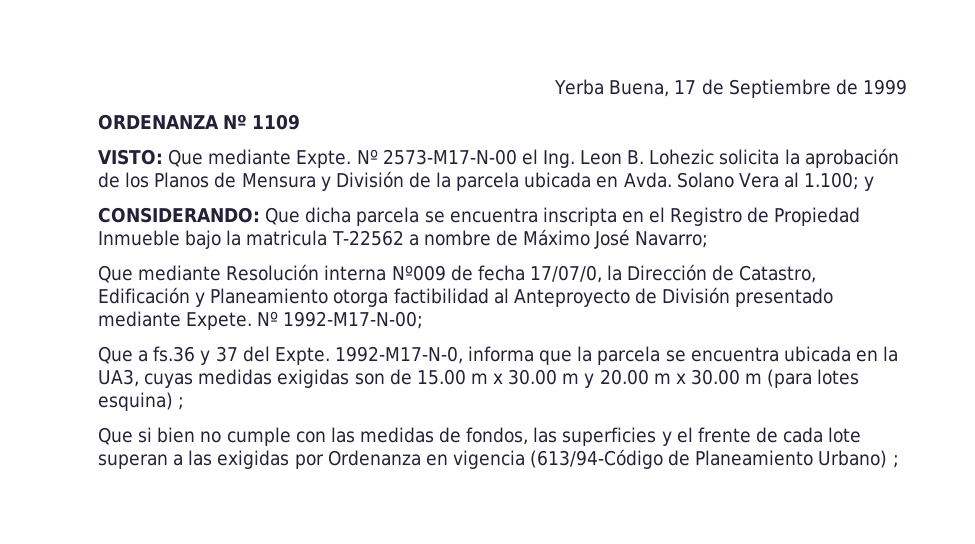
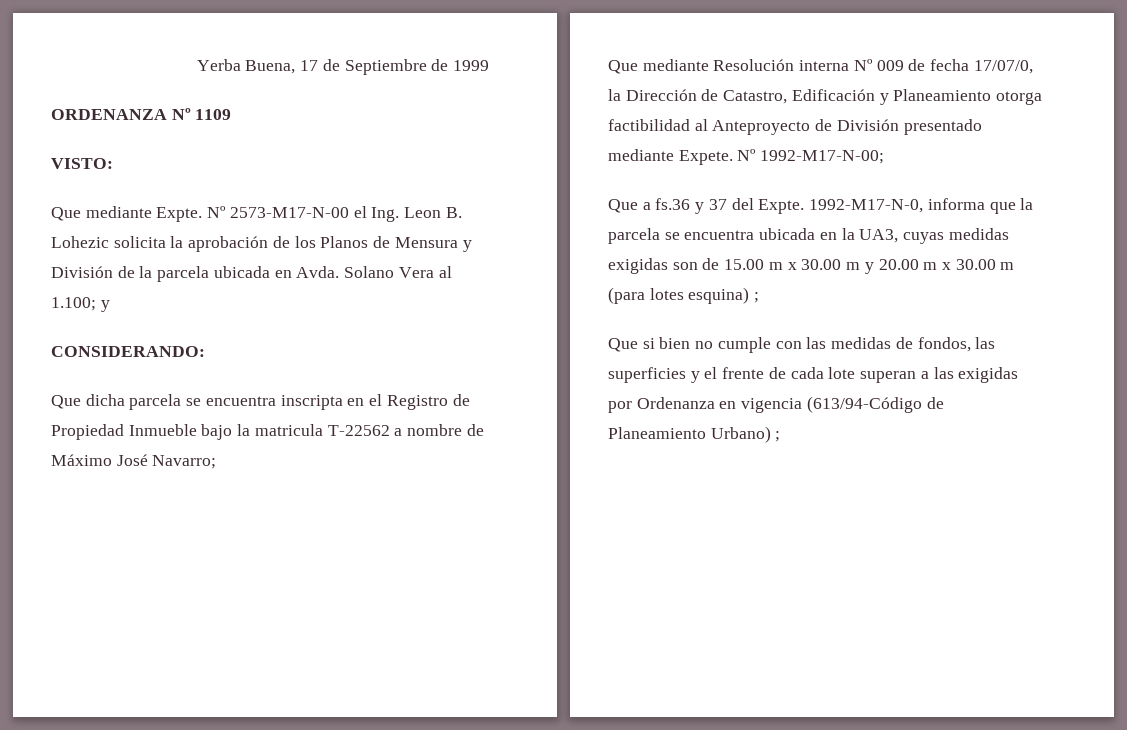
(163, 157) none -> (113, 163) //
(260, 215) none -> (205, 351) //
[391,265,446,281] Nº009 -> [853,59,904,71] Nº 009

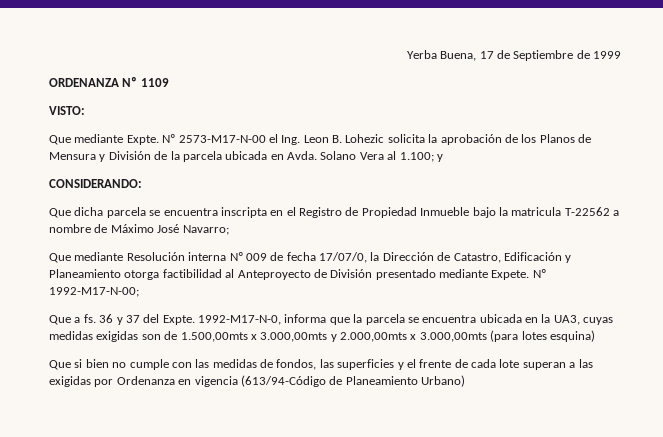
[655,198,691,210] fs.36 -> [83,314,114,323] fs. 36
[724,259,1015,274] 15.00 m x 30.00 m y 20.00 m x 30.00 m -> [180,332,487,342] 1.500,00mts x 3.000,00mts y 2.000,00mts x 3.000,00mts
[754,292,760,303] ; -> (595, 336) none
[775,431,781,442] ; -> (465, 381) none

